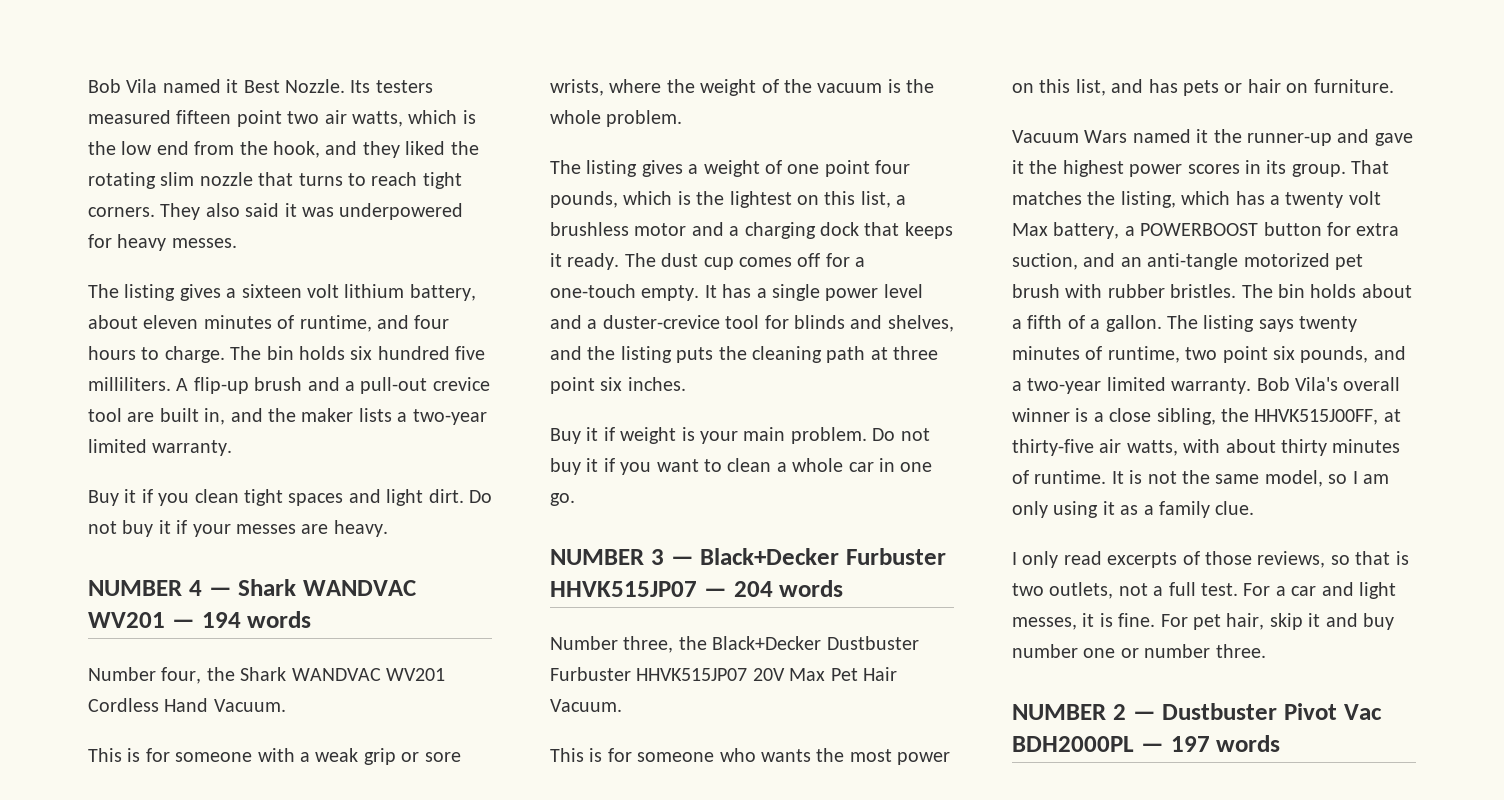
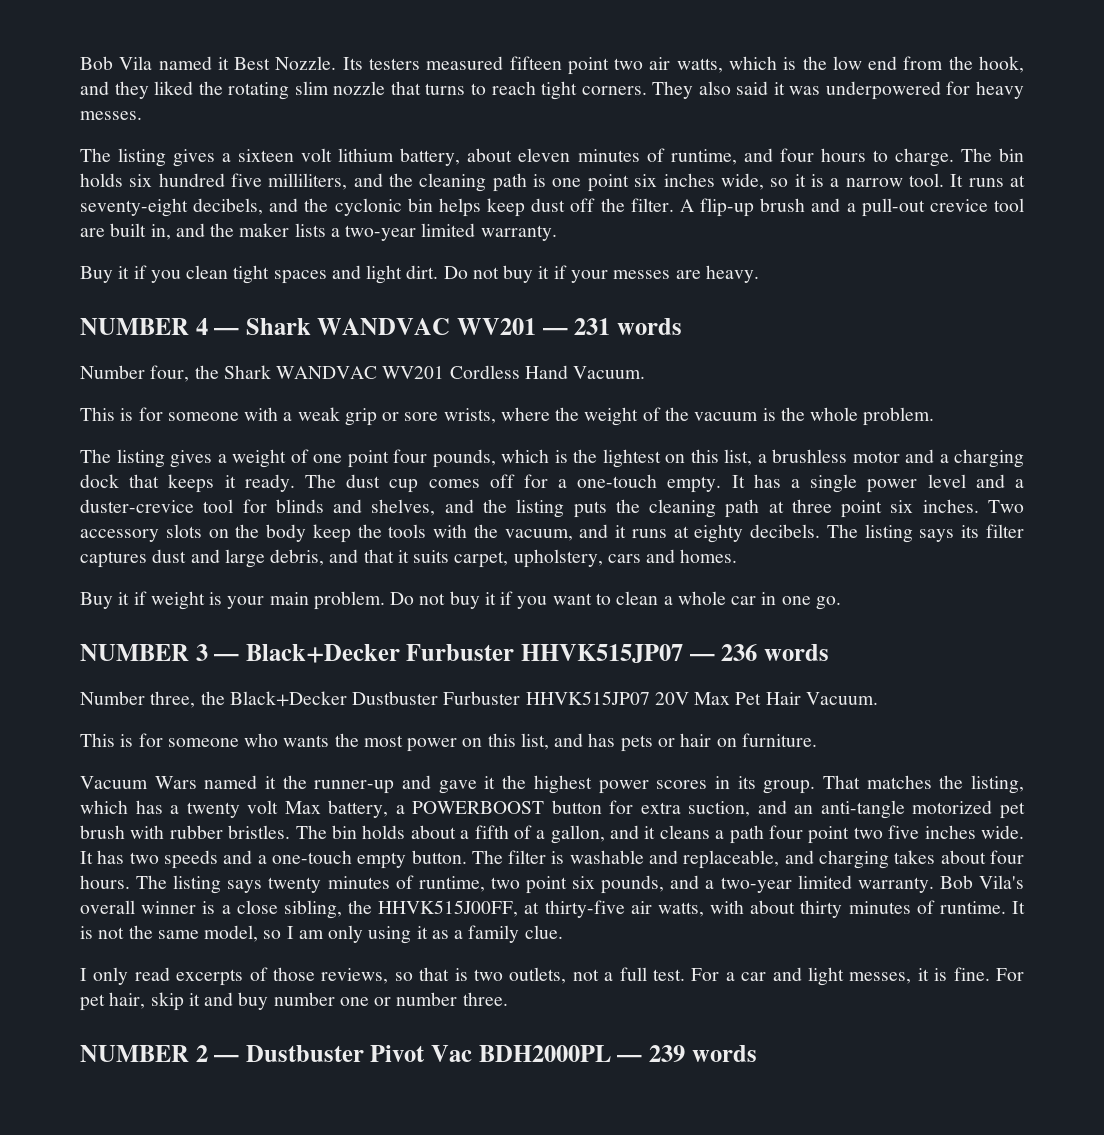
[88,377,171,391] milliliters. -> [268,173,1025,192] [80,198,674,217] milliliters, and the cleaning path is one point six inches wide, so it is a narrow tool. It runs at seventy-eight decibels, and the cyclonic bin helps keep dust off the filter.
[201,612,241,628] 194 -> [574,318,611,335] 231
(686, 384) none -> [988,500,1025,513] [80,524,1025,543] [80,549,738,568] Two accessory slots on the body keep the tools with the vacuum, and it runs at eighty decibels. The listing says its filter captures dust and large debris, and that it suits carpet, upholstery, cars and homes.
[733,581,773,597] 204 -> [721,644,758,661] 236
[1105,315,1162,332] gallon. -> [550,825,1025,844] [80,850,1024,869] [80,875,130,889] gallon, and it cleans a path four point two five inches wide. It has two speeds and a one-touch empty button. The filter is washable and replaceable, and charging takes about four hours.
[1170,736,1210,752] 197 -> [648,1045,685,1062] 239

